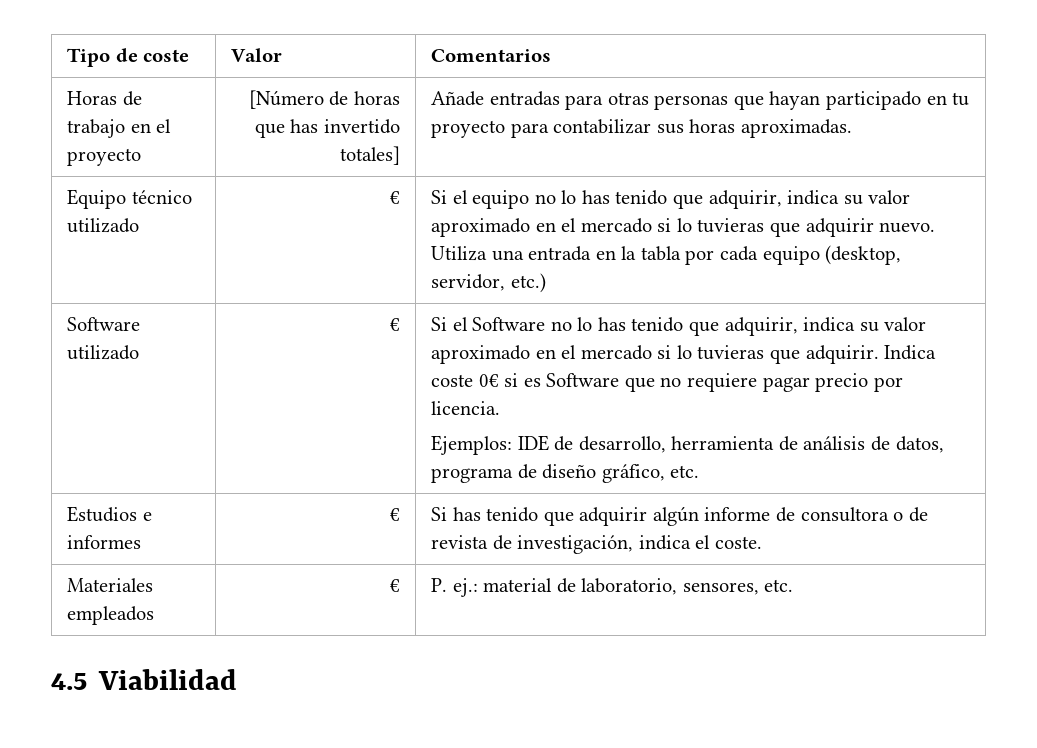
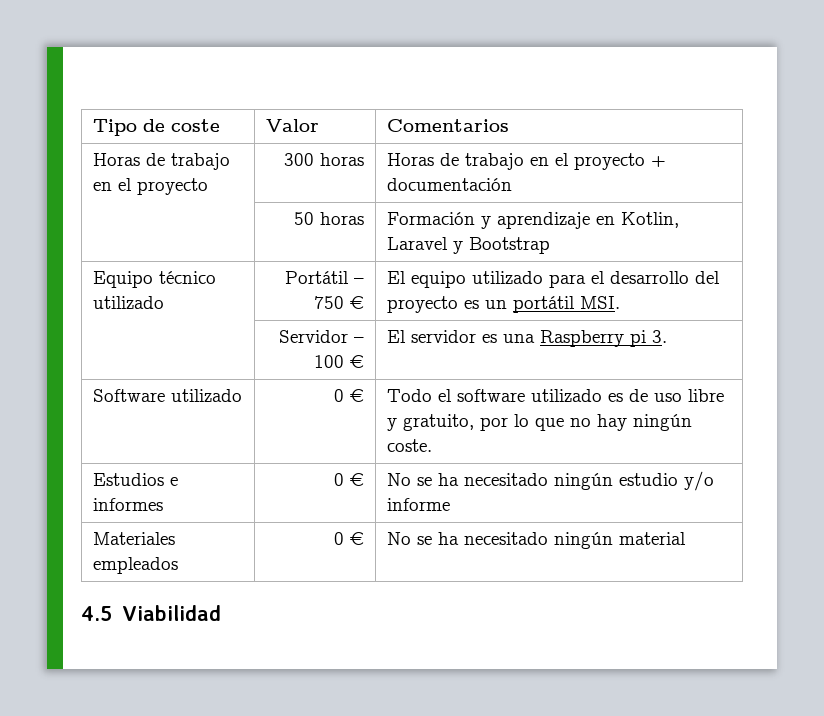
[248,90,400,109] [254,119,400,138] [339,146,400,165] [431,91,970,110] [431,119,852,138] [67,189,192,209] [67,218,140,233] [389,191,400,204] [431,190,911,209] [431,218,936,237] [431,245,902,265] [431,273,546,293] [Número de horas que has invertido totales] | Añade entradas para otras personas que hayan participado en tu proyecto para contabilizar sus horas aproximadas. // Equipo técnico utilizado | € | Si el equipo no lo has tenido que adquirir, indica su valor aproximado en el mercado si lo tuvieras que adquirir nuevo. Utiliza una entrada en la tabla por cada equipo (desktop, servidor, etc.) -> [283,153,364,166] [387,153,667,170] [387,178,513,191] [293,212,364,225] [387,212,680,229] [387,237,551,254] [93,271,217,288] [93,296,165,309] [284,271,364,284] [313,296,364,309] [387,271,721,288] [387,296,621,313] [278,330,364,343] [313,355,364,368] [387,330,668,347] 300 horas | Horas de trabajo en el proyecto + documentación // | 50 horas | Formación y aprendizaje en Kotlin, Laravel y Bootstrap // Equipo técnico utilizado | Portátil – 750 € | El equipo utilizado para el desarrollo del proyecto es un portátil MSI. // | Servidor – 100 € | El servidor es una Raspberry pi 3.
[389,318,400,331] [431,317,927,336] [431,345,937,364] [431,373,903,392] [431,401,501,415] [431,435,944,455] [431,464,700,483] € | Si el Software no lo has tenido que adquirir, indica su valor aproximado en el mercado si lo tuvieras que adquirir. Indica coste 0€ si es Software que no requiere pagar precio por licencia. // Ejemplos: IDE de desarrollo, herramienta de análisis de datos, programa de diseño gráfico, etc. -> [333,389,364,402] [387,389,725,402] [387,414,693,431] [387,439,433,452] 0 € | Todo el software utilizado es de uso libre y gratuito, por lo que no hay ningún coste.
[389,508,400,521] [431,507,928,526] [431,535,762,554] € | Si has tenido que adquirir algún informe de consultora o de revista de investigación, indica el coste. -> [333,473,364,486] [387,471,715,491] [387,498,451,511] 0 € | No se ha necesitado ningún estudio y/o informe
[389,579,400,592] [431,578,794,597] € | P. ej.: material de laboratorio, sensores, etc. -> [333,532,364,545] [387,532,687,549] 0 € | No se ha necesitado ningún material

